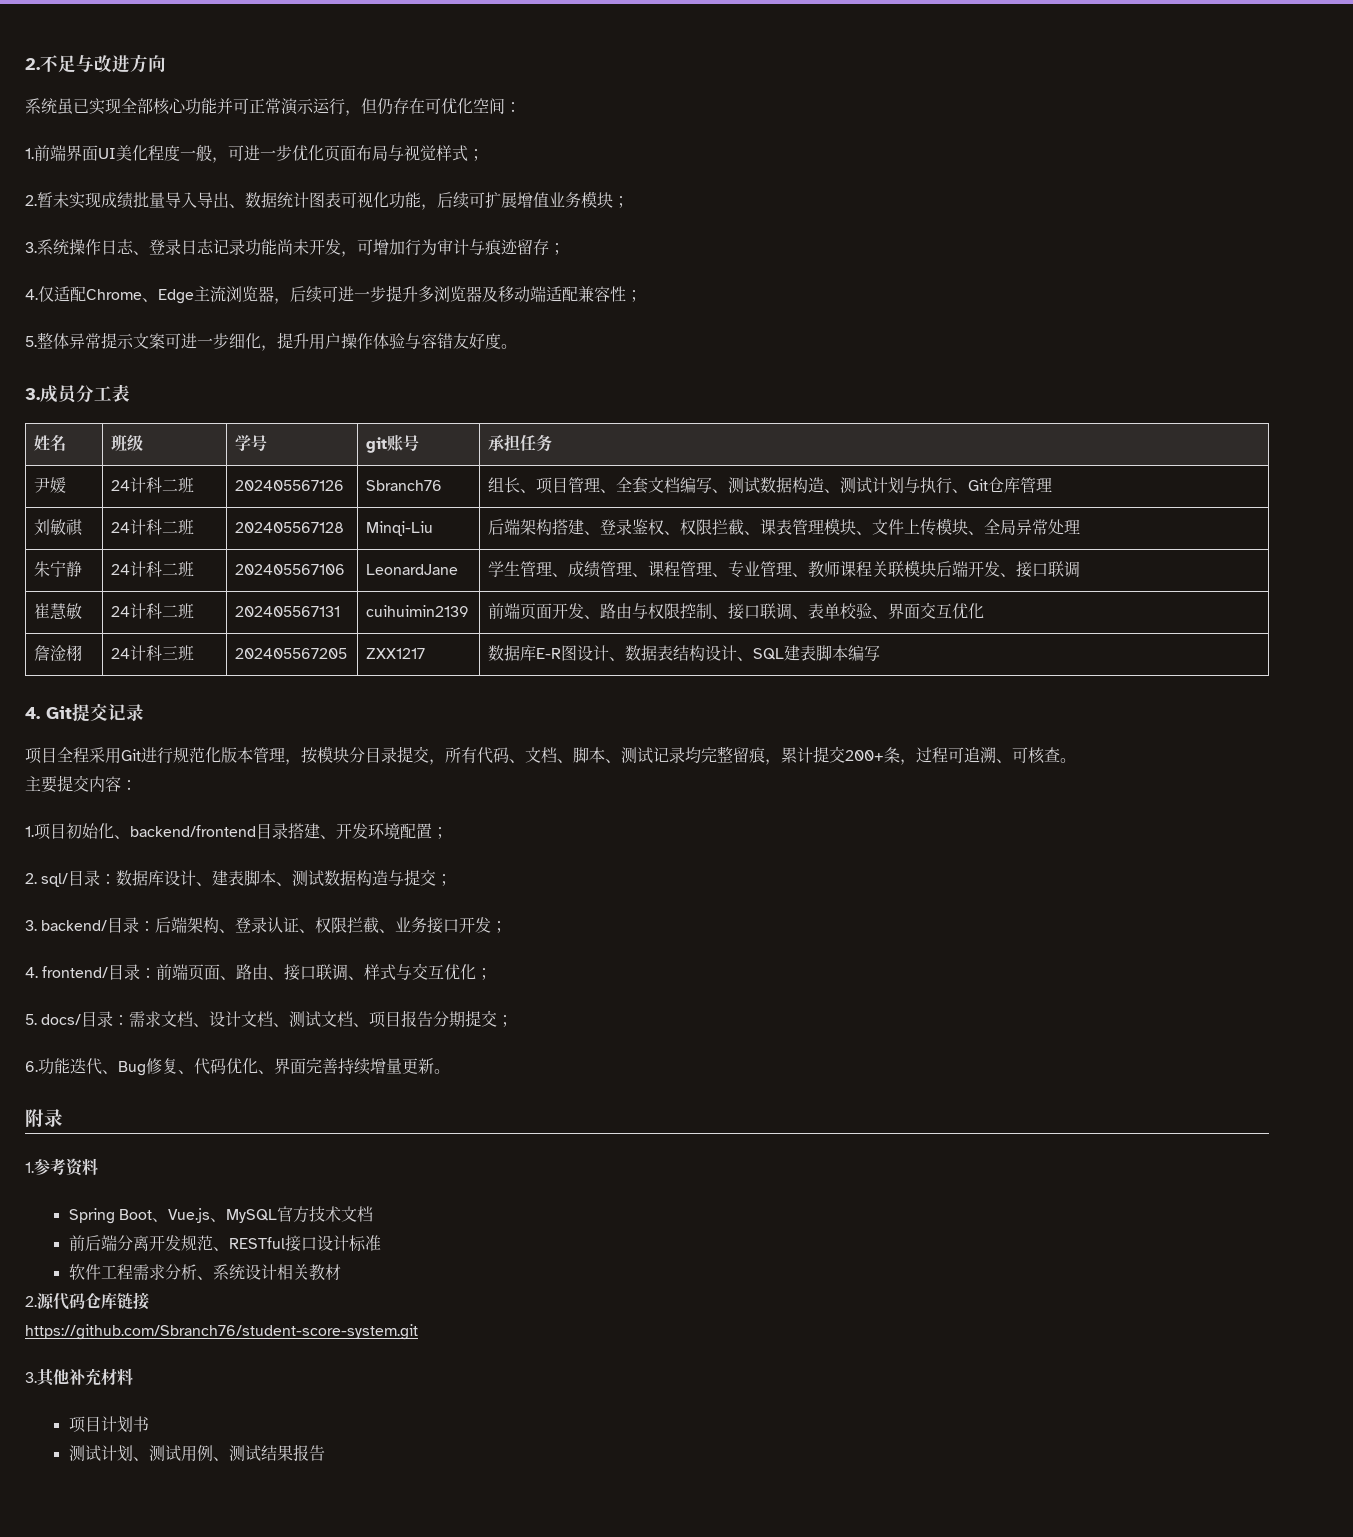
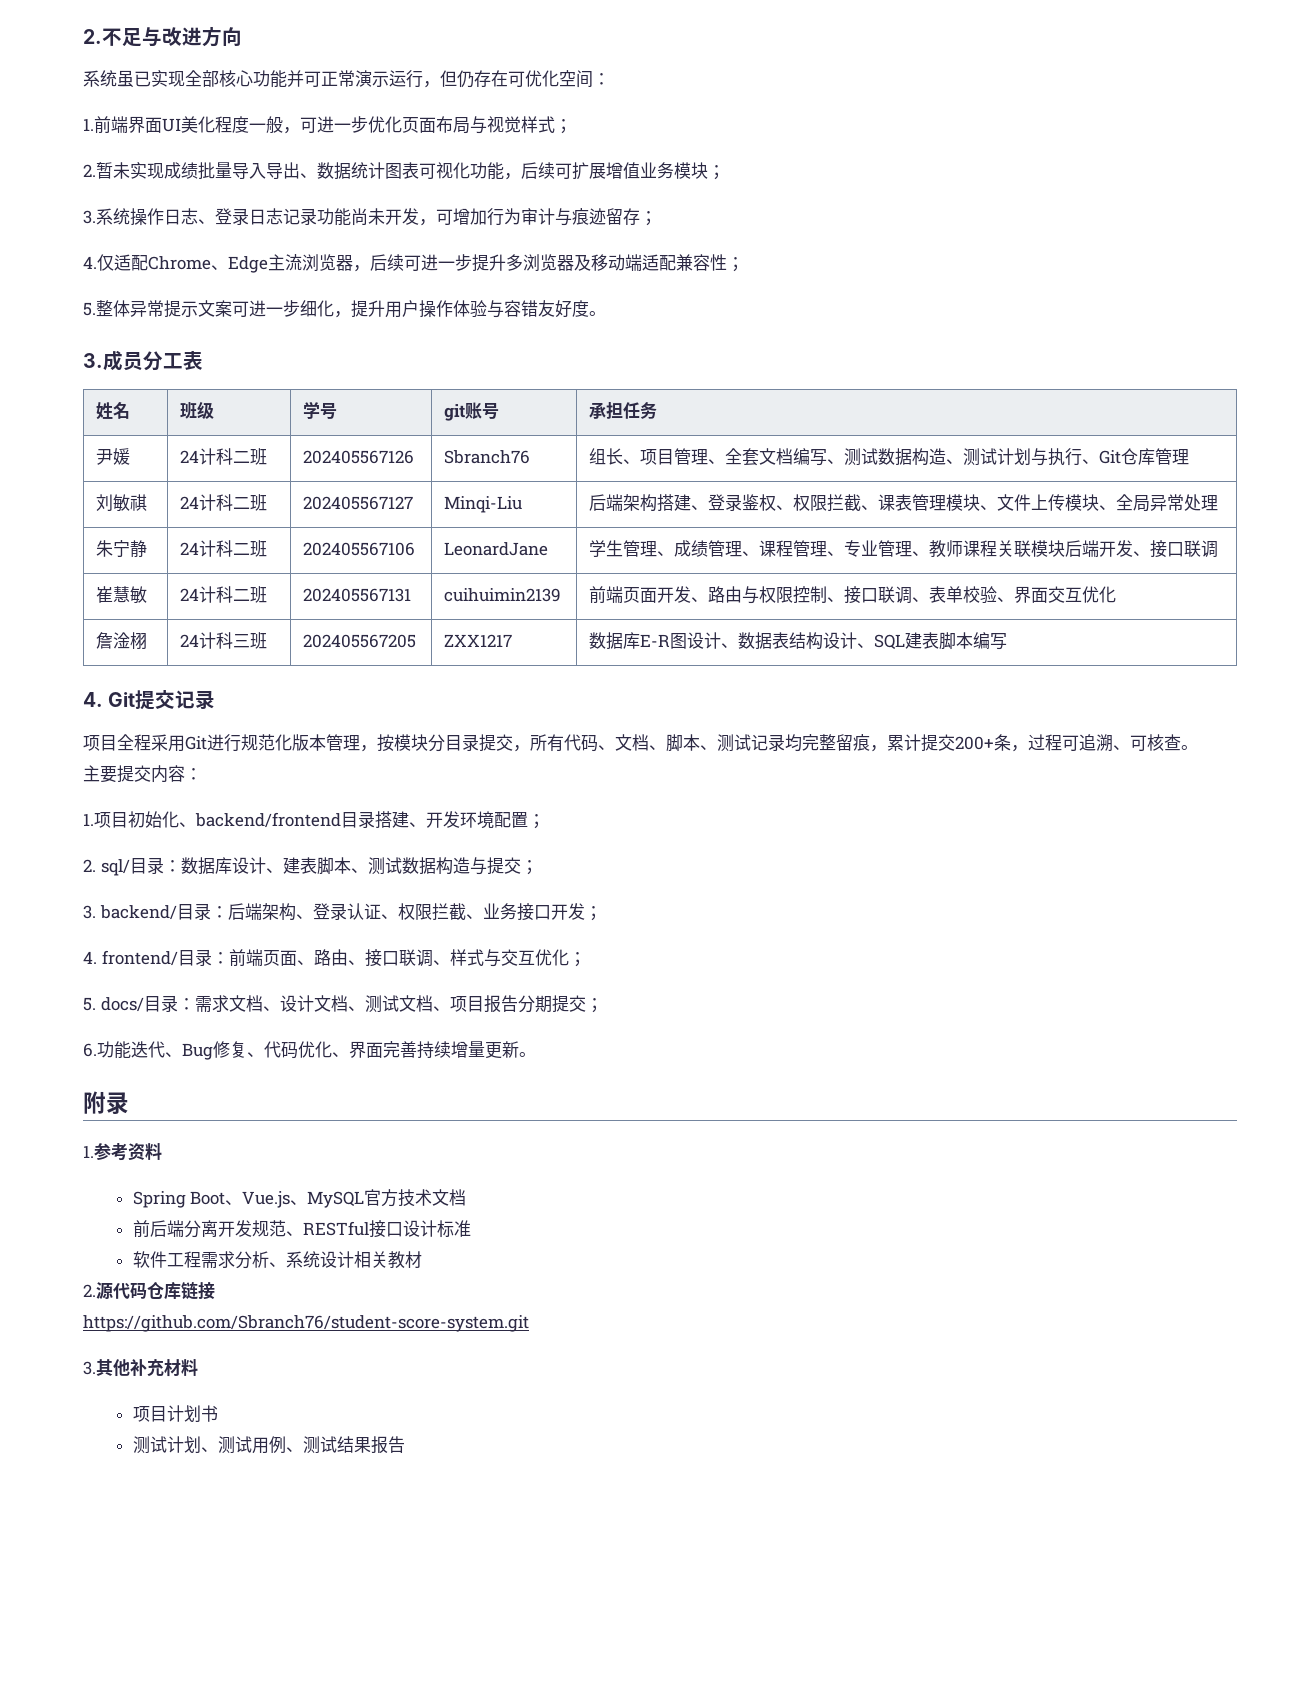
[234,522,344,533] 202405567128 -> [303,496,414,510] 202405567127

